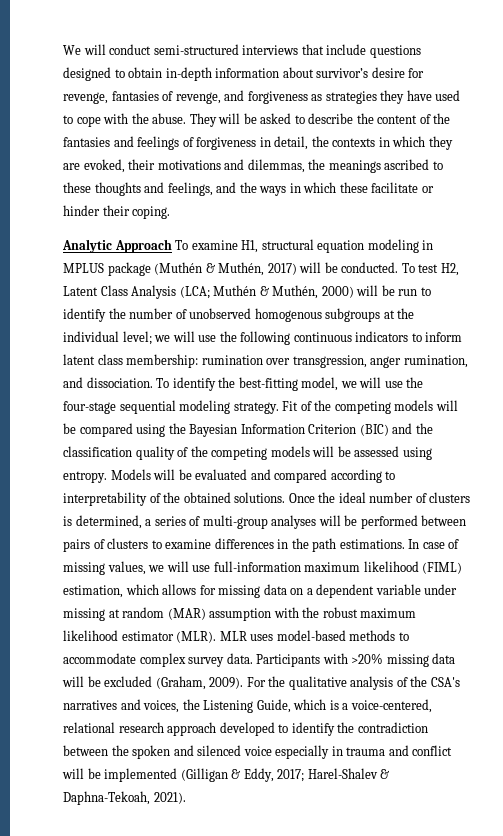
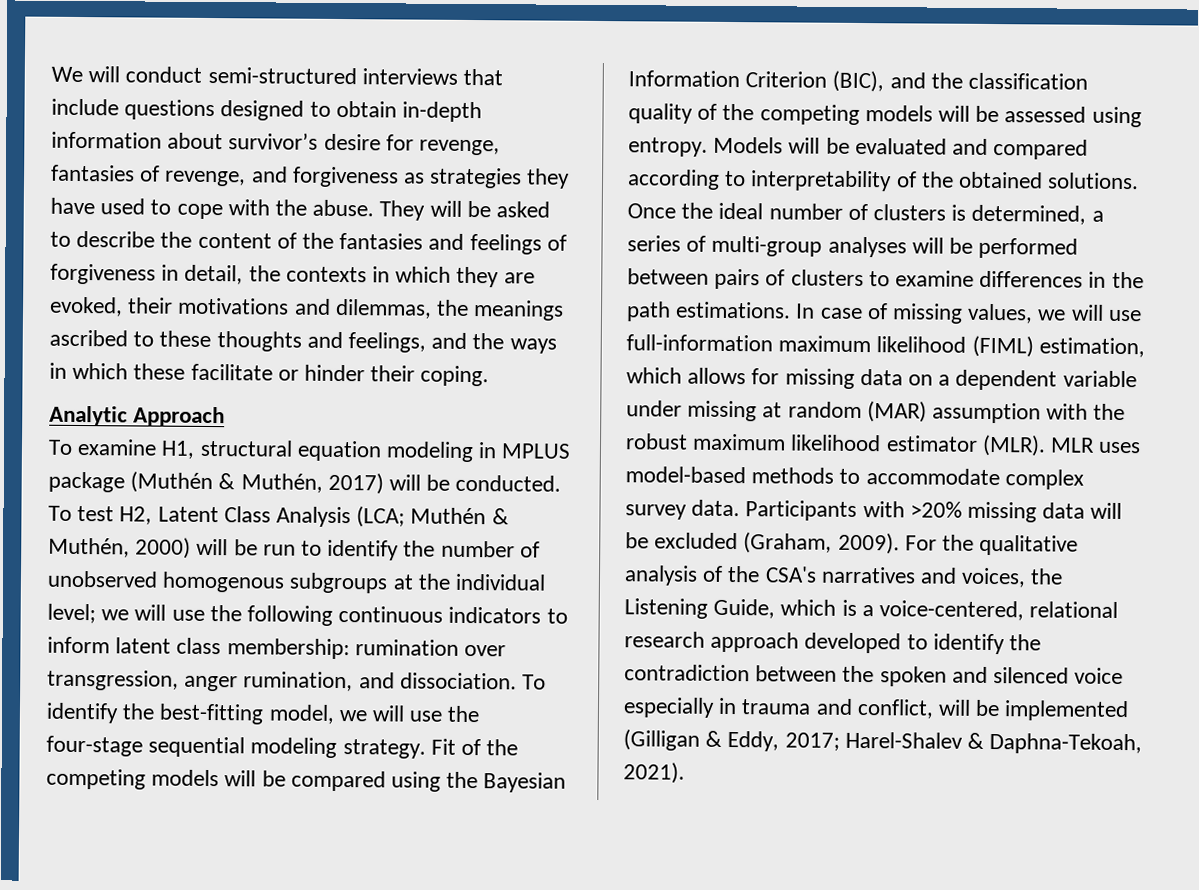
(172, 246) none -> (226, 417) //
[359,424,389,436] (BIC) -> [832,70,885,93] (BIC),
[412,745,453,756] conflict -> [856,698,934,719] conflict,

